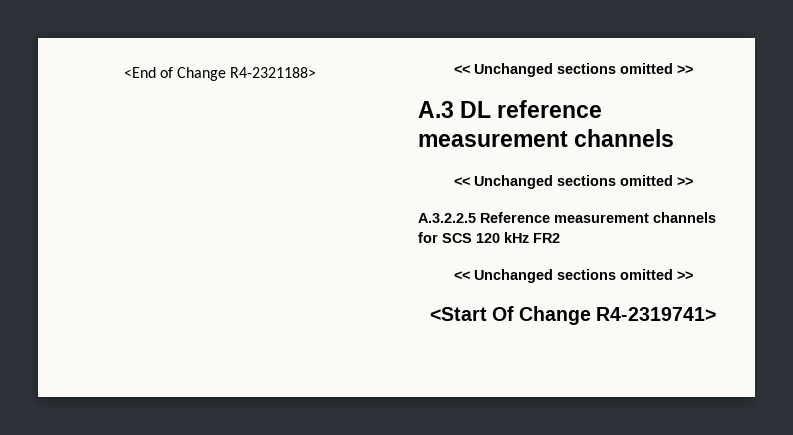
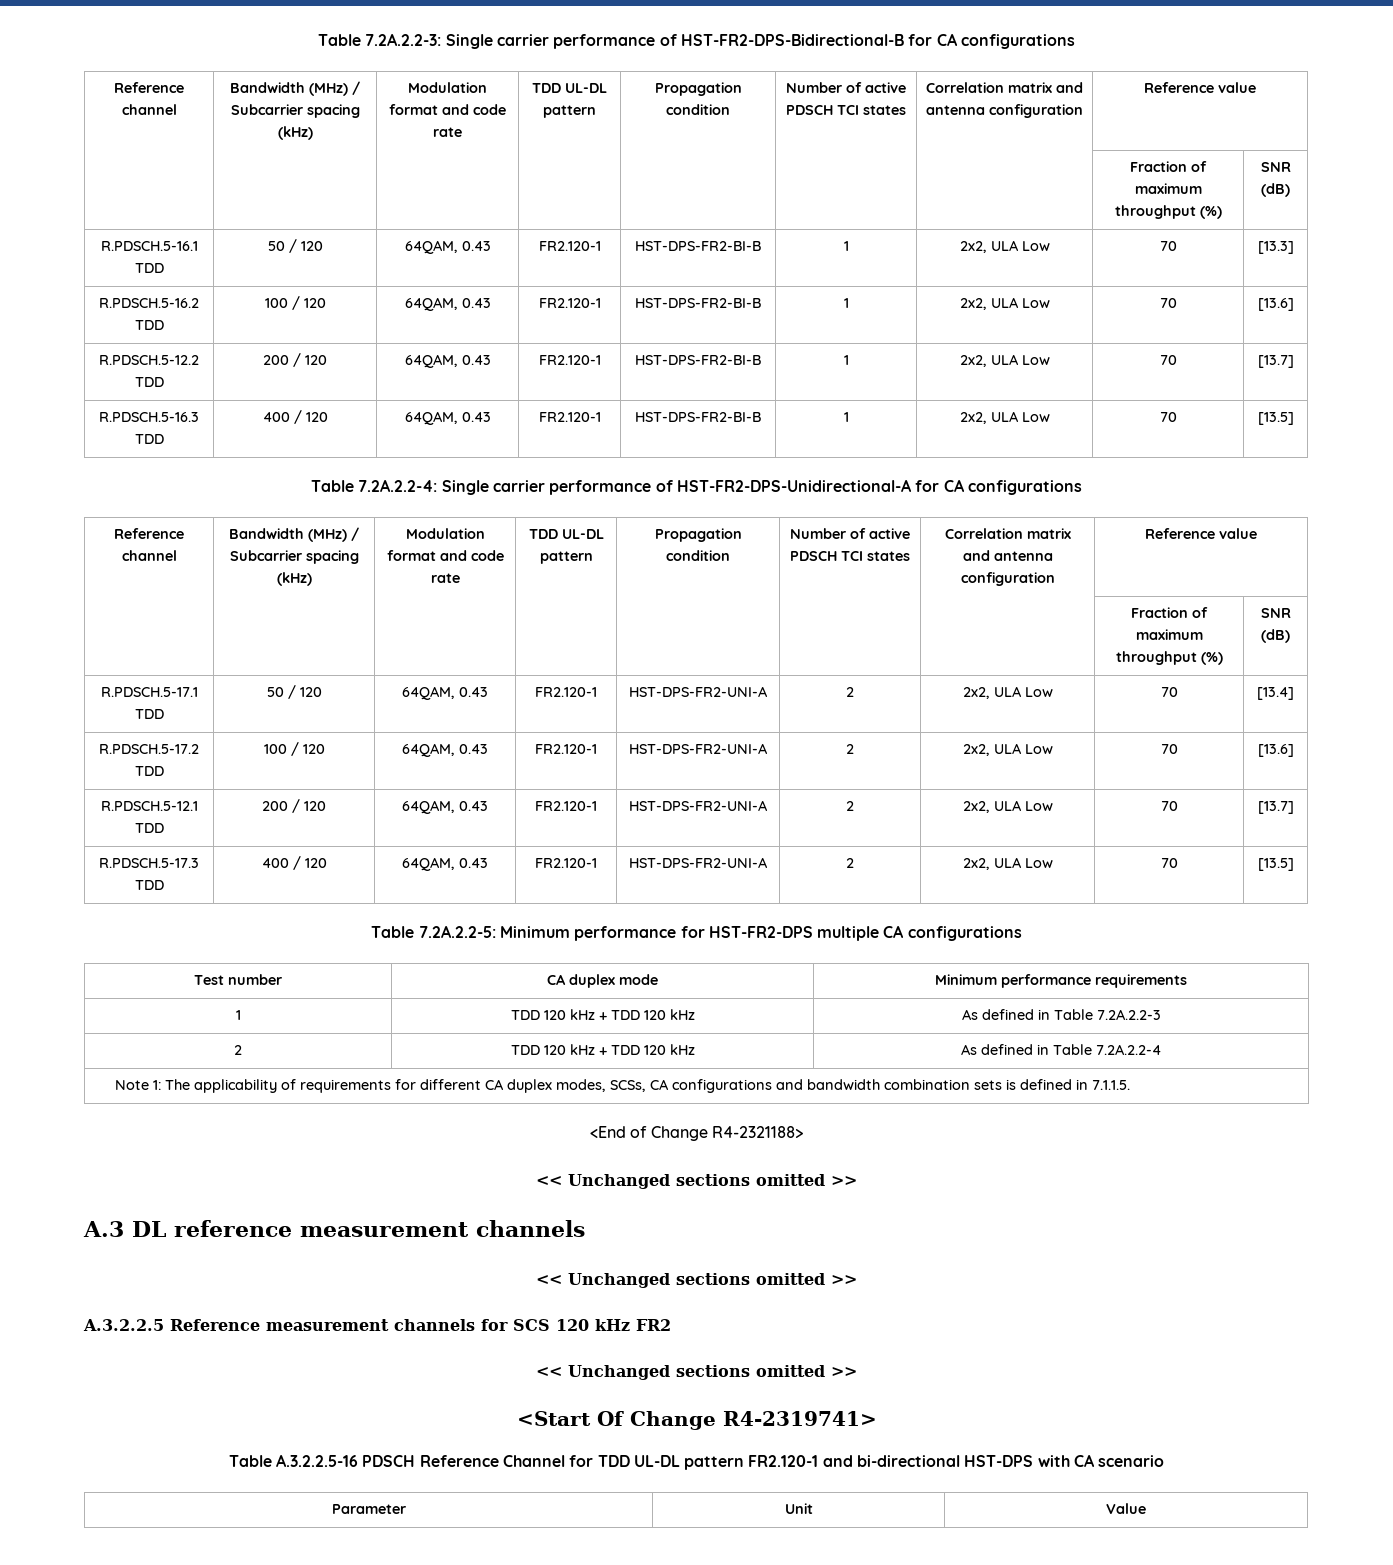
(123, 72) none -> [318,33,1075,49] [114,82,184,93] [121,104,177,115] [230,81,360,96] [230,104,360,118] [277,126,313,140] [408,82,487,93] [389,104,506,115] [433,127,462,137] [532,83,607,93] [543,105,596,118] [654,82,742,96] [666,104,730,115] [786,82,906,93] [786,105,906,115] [926,82,1083,93] [926,104,1083,118] [1144,82,1256,93] [1130,161,1207,172] [1134,183,1202,194] [1114,205,1222,219] [1260,162,1291,172] [1261,183,1290,197] [100,241,198,251] [134,263,164,273] [267,239,323,253] [404,240,491,254] [538,241,601,251] [635,241,761,251] [843,241,849,251] [959,240,1050,253] [1159,241,1177,251] [1257,241,1294,254] [99,298,199,308] [134,320,164,330] [264,296,326,310] [404,297,491,311] [538,298,601,308] [635,298,761,308] [843,298,849,308] [959,297,1050,310] [1159,298,1177,308] [1257,298,1294,311] [99,355,199,365] [134,377,164,387] [263,353,327,367] [404,354,491,368] [538,355,601,365] [635,355,761,365] [843,355,849,365] [959,354,1050,367] [1159,355,1177,365] [1257,355,1294,368] [99,412,199,422] [134,434,164,444] [262,410,328,424] [404,411,491,425] [538,412,601,422] [635,412,761,422] [843,412,849,422] [959,411,1050,424] [1159,412,1177,422] [1257,412,1294,425] [311,479,1082,495] [114,528,184,539] [121,550,177,561] [229,527,359,542] [229,550,359,564] [276,572,312,586] [405,528,485,539] [386,550,504,561] [430,573,460,583] [528,529,604,539] [539,551,593,564] [654,528,742,542] [666,550,730,561] [790,528,910,539] [790,551,910,561] [944,528,1071,539] [962,550,1053,561] [960,572,1055,586] [1145,528,1257,539] [1131,607,1208,618] [1135,629,1203,640] [1115,651,1223,665] [1260,608,1291,618] [1261,629,1290,643] [100,687,198,697] [134,709,164,719] [266,685,322,699] [402,686,488,700] [535,687,597,697] [629,686,768,697] [846,687,854,697] [962,686,1053,699] [1160,687,1178,697] [1257,687,1294,700] [99,744,199,754] [134,766,164,776] [263,742,325,756] [402,743,488,757] [535,744,597,754] [629,743,768,754] [846,744,854,754] [962,743,1053,756] [1160,744,1178,754] [1257,744,1294,757] [100,801,198,811] [134,823,164,833] [262,799,326,813] [402,800,488,814] [535,801,597,811] [629,800,768,811] [846,801,854,811] [962,800,1053,813] [1160,801,1178,811] [1257,801,1294,814] [99,858,199,868] [134,880,164,890] [261,856,327,870] [402,857,488,871] [535,858,597,868] [629,857,768,868] [846,858,854,868] [962,857,1053,870] [1160,858,1178,868] [1257,858,1294,871] [371,925,1022,941] [194,974,282,985] [547,974,658,988] [935,974,1187,988] [235,1010,241,1020] [510,1009,695,1020] [961,1009,1161,1020] [234,1045,242,1055] [510,1044,695,1055] [961,1044,1161,1055] [114,1079,1130,1093] Table 7.2A.2.2-3: Single carrier performance of HST-FR2-DPS-Bidirectional-B for CA configurations // Reference channel | Bandwidth (MHz) / Subcarrier spacing (kHz) | Modulation format and code rate | TDD UL-DL pattern | Propagation condition | Number of active PDSCH TCI states | Correlation matrix and antenna configuration | Reference value // | | | | | | | Fraction of maximum throughput (%) | SNR (dB) // R.PDSCH.5-16.1 TDD | 50 / 120 | 64QAM, 0.43 | FR2.120-1 | HST-DPS-FR2-BI-B | 1 | 2x2, ULA Low | 70 | [13.3] // R.PDSCH.5-16.2 TDD | 100 / 120 | 64QAM, 0.43 | FR2.120-1 | HST-DPS-FR2-BI-B | 1 | 2x2, ULA Low | 70 | [13.6] // R.PDSCH.5-12.2 TDD | 200 / 120 | 64QAM, 0.43 | FR2.120-1 | HST-DPS-FR2-BI-B | 1 | 2x2, ULA Low | 70 | [13.7] // R.PDSCH.5-16.3 TDD | 400 / 120 | 64QAM, 0.43 | FR2.120-1 | HST-DPS-FR2-BI-B | 1 | 2x2, ULA Low | 70 | [13.5] // Table 7.2A.2.2-4: Single carrier performance of HST-FR2-DPS-Unidirectional-A for CA configurations // Reference channel | Bandwidth (MHz) / Subcarrier spacing (kHz) | Modulation format and code rate | TDD UL-DL pattern | Propagation condition | Number of active PDSCH TCI states | Correlation matrix and antenna configuration | Reference value // | | | | | | | Fraction of maximum throughput (%) | SNR (dB) // R.PDSCH.5-17.1 TDD | 50 / 120 | 64QAM, 0.43 | FR2.120-1 | HST-DPS-FR2-UNI-A | 2 | 2x2, ULA Low | 70 | [13.4] // R.PDSCH.5-17.2 TDD | 100 / 120 | 64QAM, 0.43 | FR2.120-1 | HST-DPS-FR2-UNI-A | 2 | 2x2, ULA Low | 70 | [13.6] // R.PDSCH.5-12.1 TDD | 200 / 120 | 64QAM, 0.43 | FR2.120-1 | HST-DPS-FR2-UNI-A | 2 | 2x2, ULA Low | 70 | [13.7] // R.PDSCH.5-17.3 TDD | 400 / 120 | 64QAM, 0.43 | FR2.120-1 | HST-DPS-FR2-UNI-A | 2 | 2x2, ULA Low | 70 | [13.5] // Table 7.2A.2.2-5: Minimum performance for HST-FR2-DPS multiple CA configurations // Test number | CA duplex mode | Minimum performance requirements // 1 | TDD 120 kHz + TDD 120 kHz | As defined in Table 7.2A.2.2-3 // 2 | TDD 120 kHz + TDD 120 kHz | As defined in Table 7.2A.2.2-4 // Note 1: The applicability of requirements for different CA duplex modes, SCSs, CA configurations and bandwidth combination sets is defined in 7.1.1.5. //
(717, 314) none -> [228,1454,1165,1470] [331,1504,406,1514] [784,1503,813,1514] [1106,1503,1146,1514] // Table A.3.2.2.5-16 PDSCH Reference Channel for TDD UL-DL pattern FR2.120-1 and bi-directional HST-DPS with CA scenario // Parameter | Unit | Value

